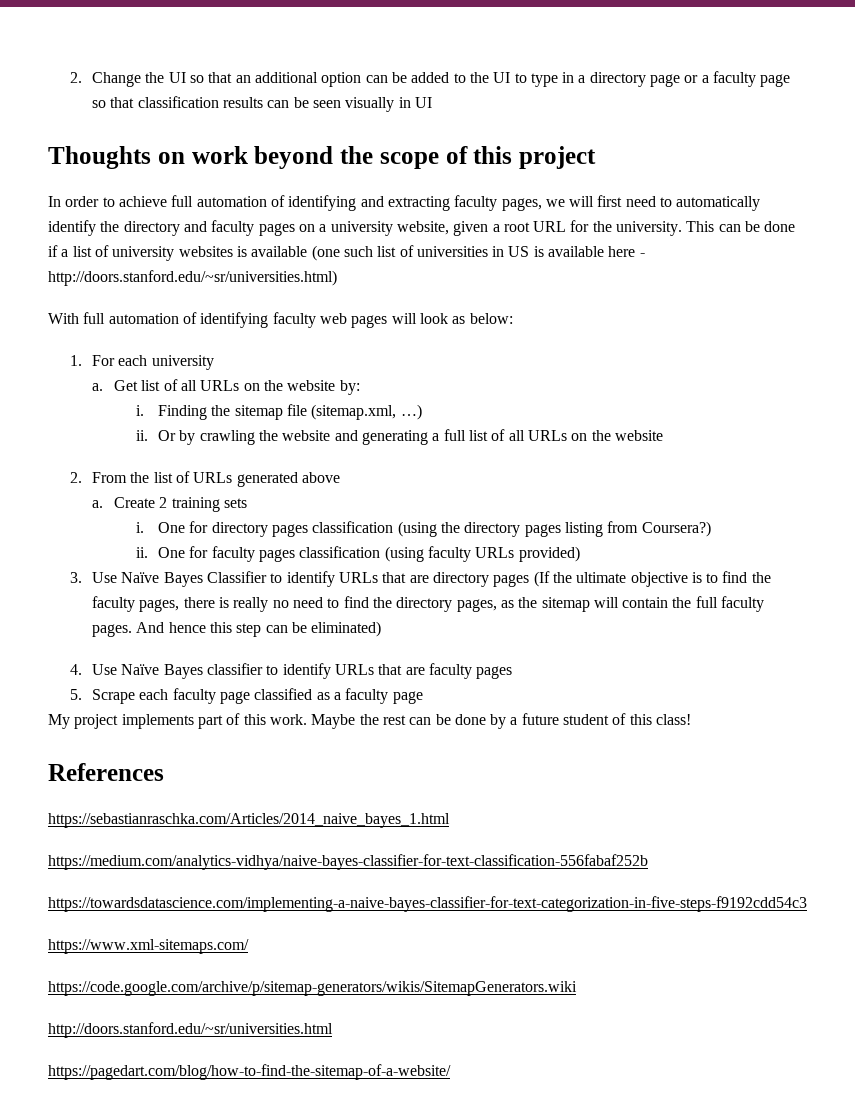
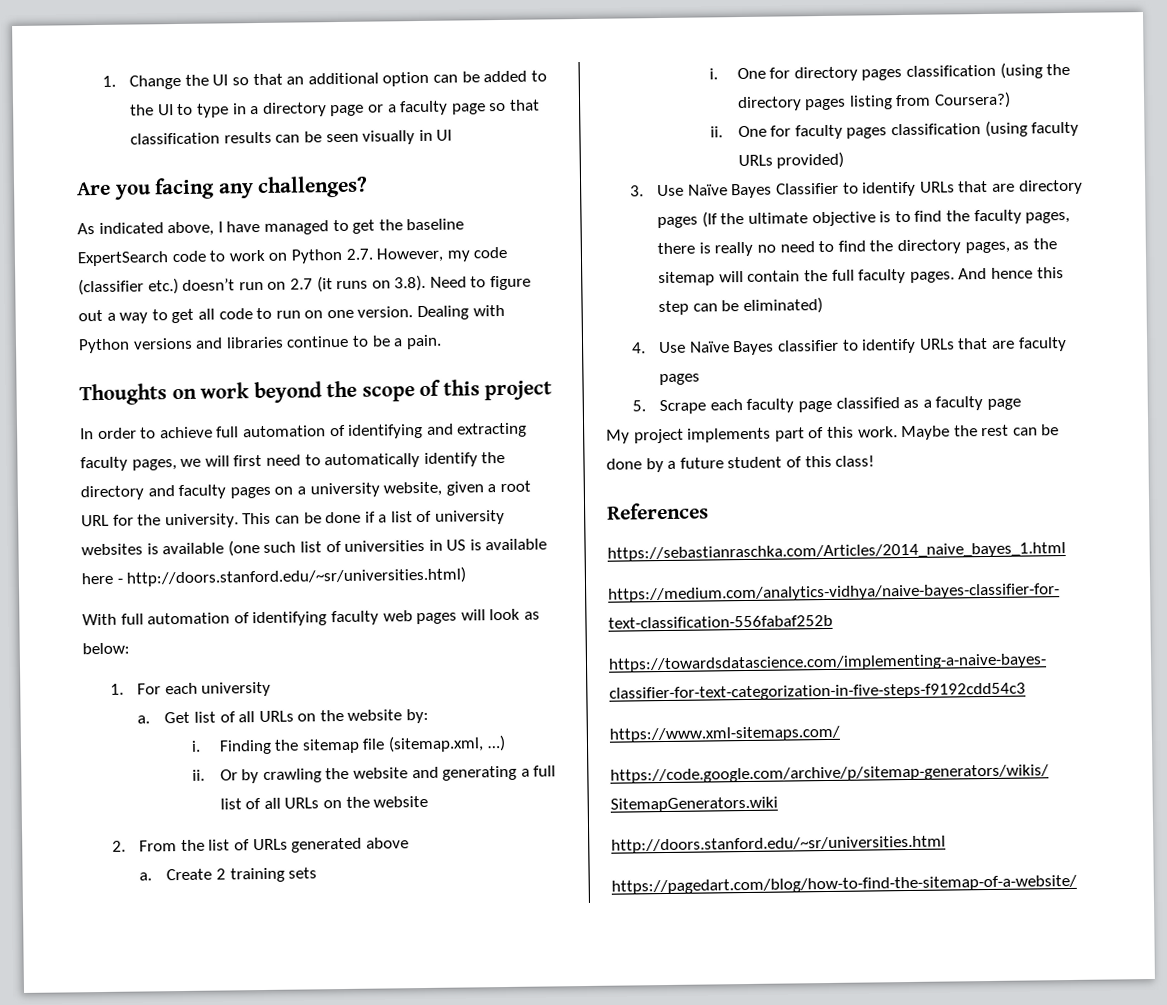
[70,72,83,83] 2. -> [102,75,117,87] 1.
(432, 102) none -> [76,175,369,200] [77,218,465,237] [77,246,508,267] [78,274,532,296] [78,304,505,324] [78,334,442,354] // Are you facing any challenges? // As indicated above, I have managed to get the baseline ExpertSearch code to work on Python 2.7. However, my code (classifier etc.) doesn’t run on 2.7 (it runs on 3.8). Need to figure out a way to get all code to run on one version. Dealing with Python versions and libraries continue to be a pain.

